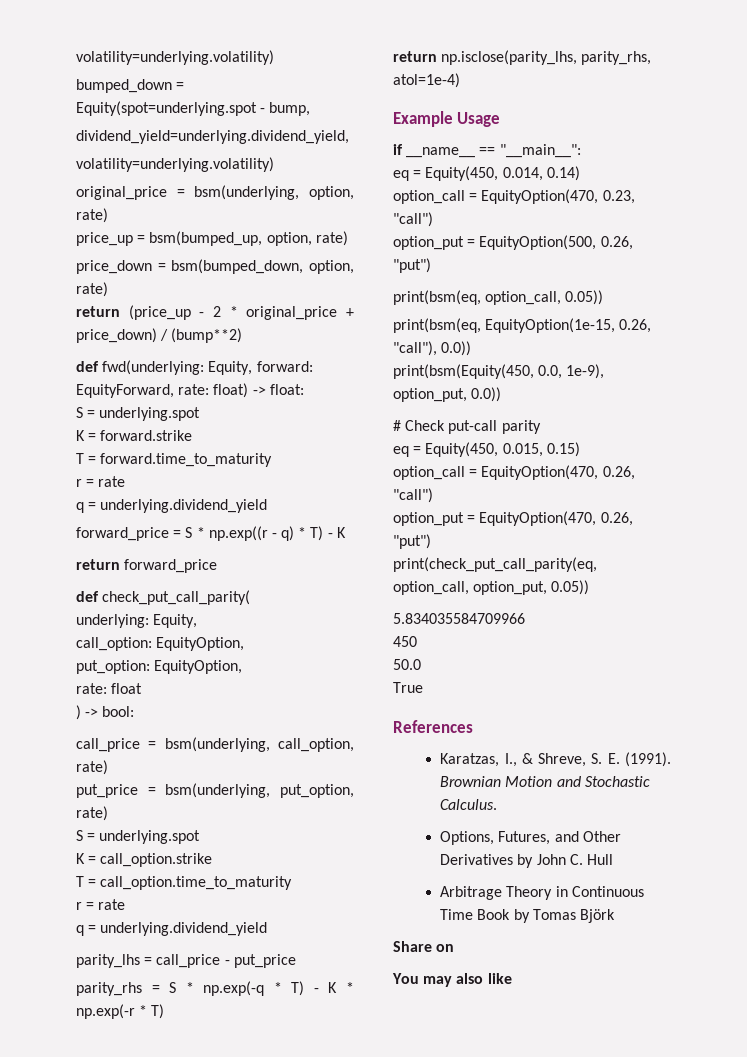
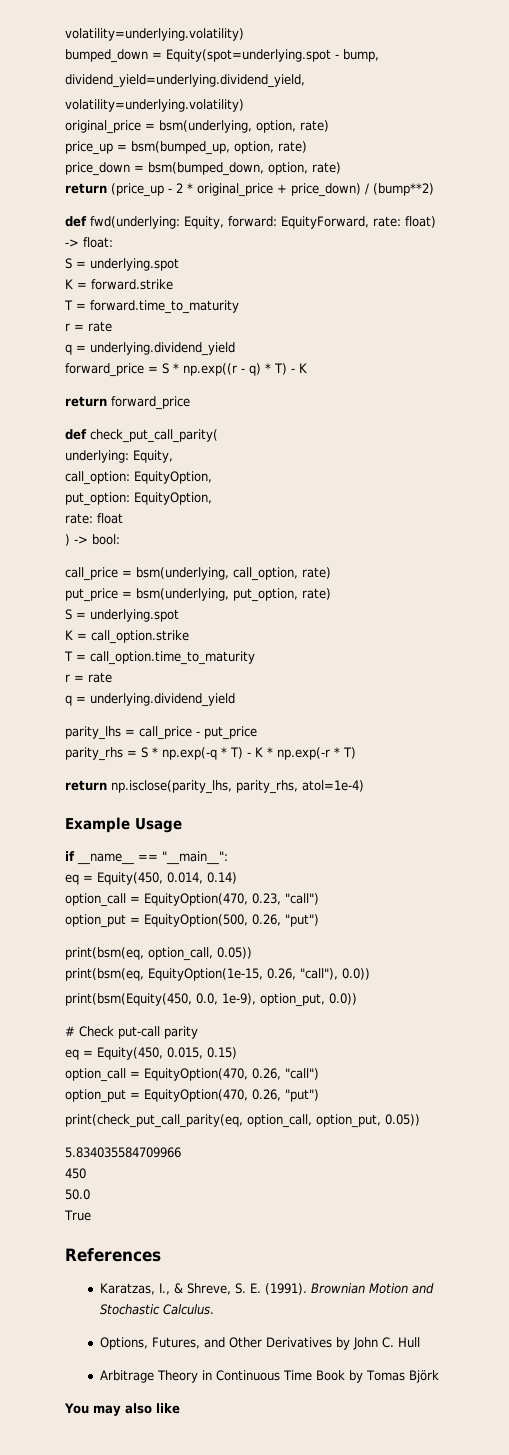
[393,941,455,952] // Share on -> (439, 1376) none

